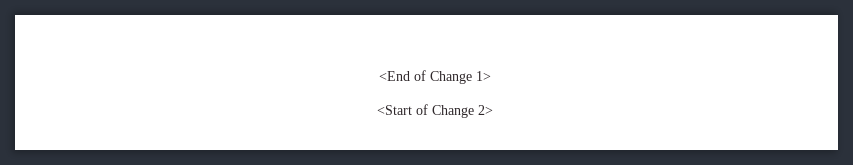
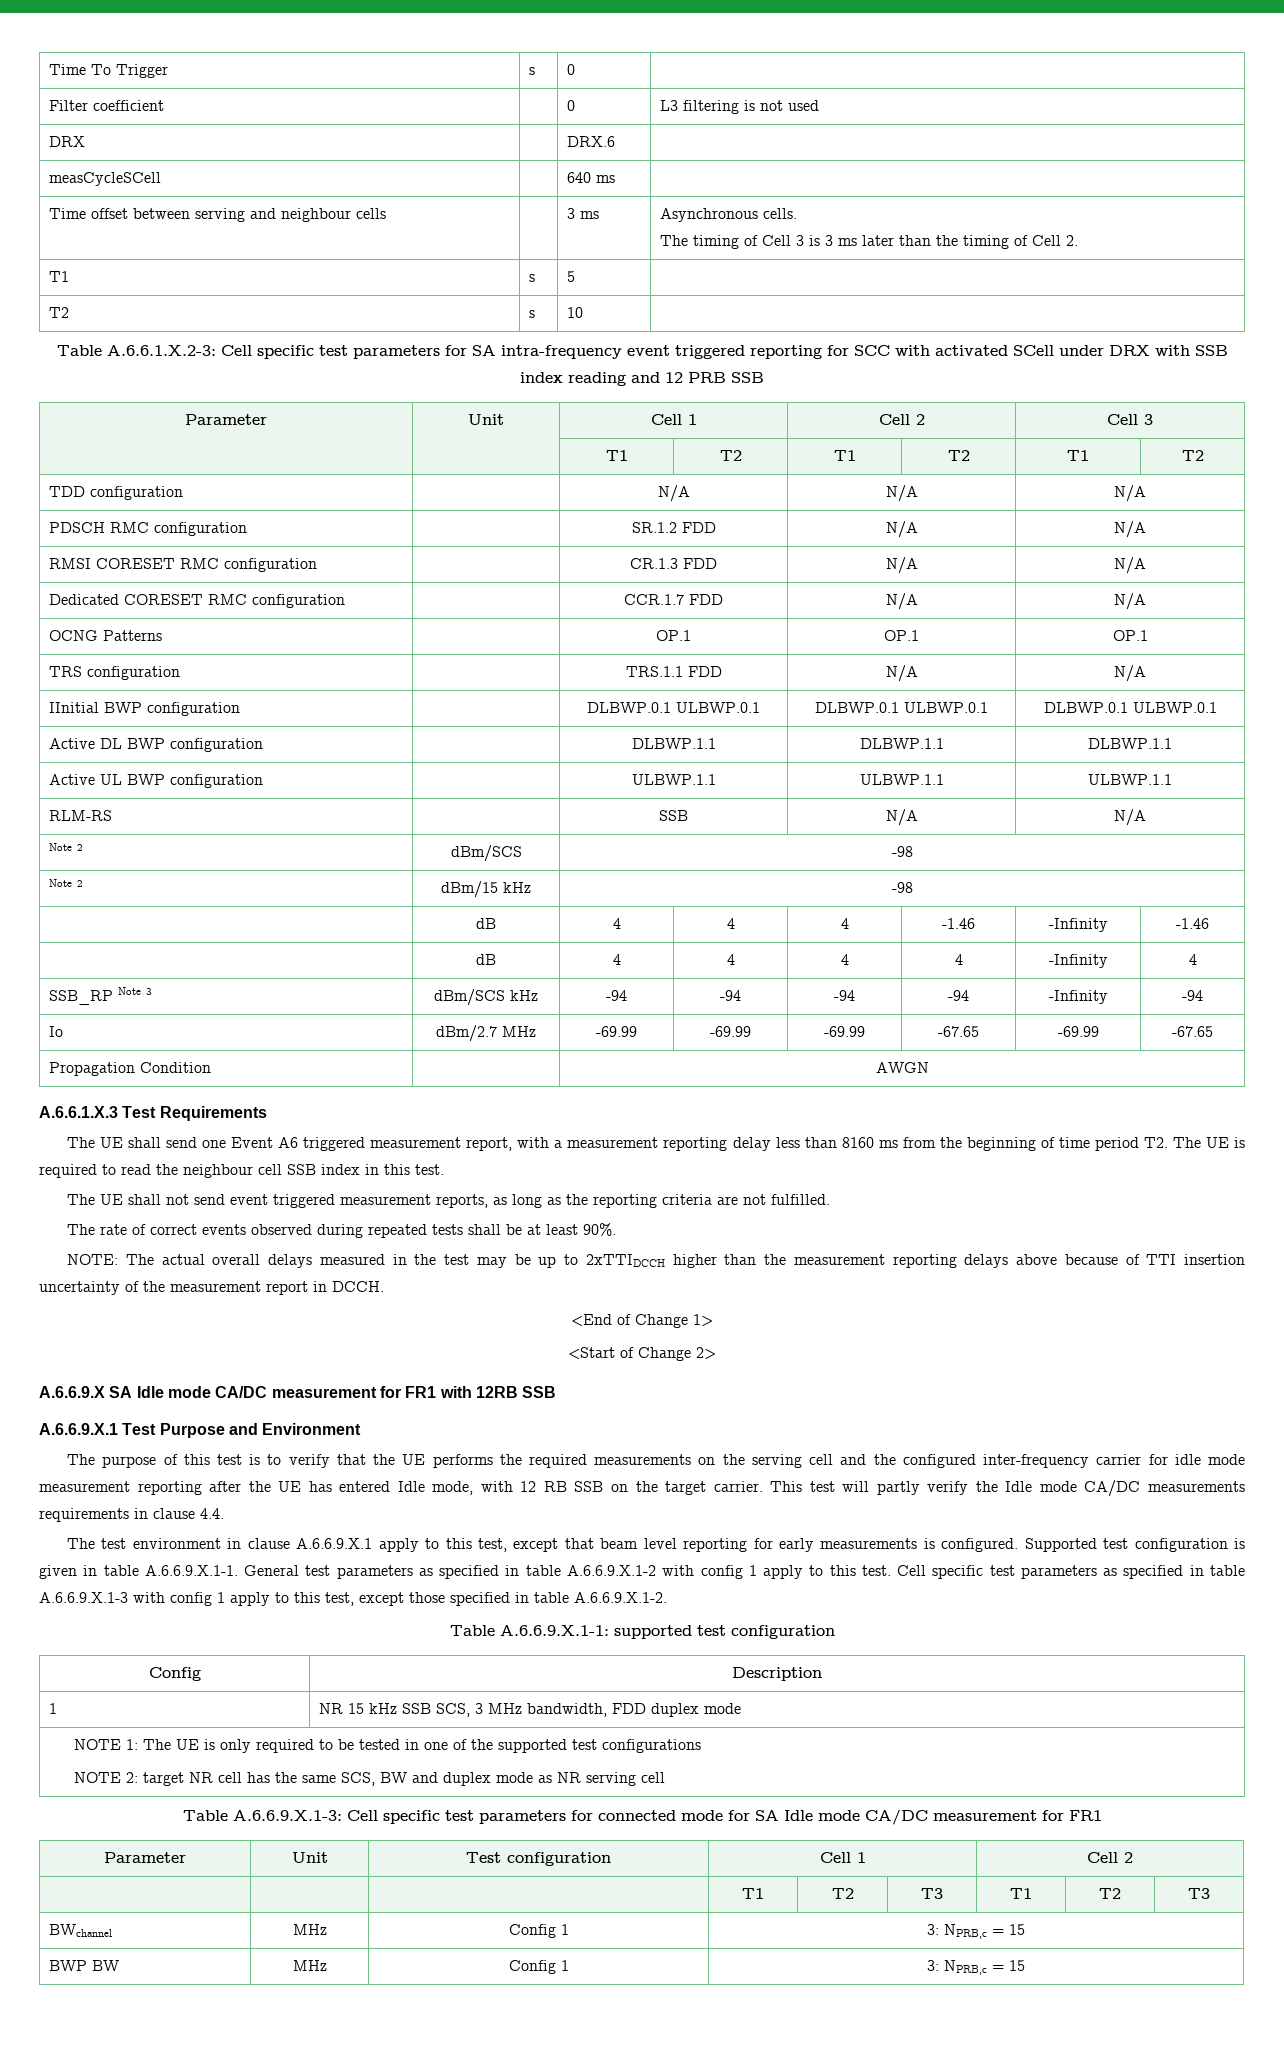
(378, 76) none -> [49,64,169,78] [529,67,536,75] [567,64,576,75] [49,100,165,111] [567,100,576,111] [660,100,820,114] [49,136,86,147] [567,136,616,147] [49,172,162,186] [567,172,616,183] [49,208,387,222] [567,208,600,219] [660,208,798,222] [660,235,1079,249] [49,271,70,282] [529,274,536,282] [567,271,576,282] [49,307,70,318] [529,310,536,318] [567,307,584,318] [56,345,1228,359] [520,372,764,386] [185,414,267,425] [468,414,504,425] [650,414,697,425] [878,414,925,425] [1106,414,1153,425] [605,450,628,461] [719,450,742,461] [833,450,856,461] [947,450,970,461] [1067,450,1089,461] [1181,450,1204,461] [49,486,184,500] [657,485,690,502] [885,485,918,502] [1113,485,1146,502] [49,522,248,536] [631,522,716,533] [885,521,918,538] [1113,521,1146,538] [49,558,318,572] [630,558,717,569] [885,557,918,574] [1113,557,1146,574] [49,594,346,608] [624,594,723,605] [885,593,918,610] [1113,593,1146,610] [49,630,163,641] [656,630,691,641] [884,630,919,641] [1112,630,1148,641] [49,666,181,680] [625,666,722,677] [885,665,918,682] [1113,665,1146,682] [49,702,241,716] [587,702,760,713] [815,702,988,713] [1043,702,1217,713] [49,738,264,752] [631,738,716,749] [859,738,944,749] [1087,738,1172,749] [49,774,264,788] [631,774,716,785] [859,774,944,785] [1087,774,1172,785] [49,810,113,821] [659,810,688,821] [885,809,918,826] [1113,809,1146,826] [49,843,84,851] [450,845,522,862] [891,846,913,857] [49,879,84,887] [441,881,531,898] [891,882,913,893] [476,918,496,929] [612,918,621,929] [726,918,735,929] [840,918,849,929] [942,918,975,929] [1048,918,1108,932] [1175,918,1209,929] [476,954,496,965] [612,954,621,965] [726,954,735,965] [840,954,849,965] [954,954,963,965] [1048,954,1108,968] [1188,954,1197,965] [49,987,153,1005] [434,989,538,1006] [606,990,627,1001] [720,990,741,1001] [834,990,855,1001] [948,990,969,1001] [1048,990,1108,1004] [1181,990,1203,1001] [49,1026,64,1037] [436,1025,536,1042] [596,1026,637,1037] [710,1026,751,1037] [824,1026,865,1037] [938,1026,979,1037] [1057,1026,1099,1037] [1171,1026,1213,1037] [49,1062,212,1076] [875,1062,929,1073] [39,1106,267,1121] [67,1137,1246,1151] [39,1164,444,1178] [67,1194,831,1208] [67,1223,617,1238] [67,1254,1245,1268] [39,1281,384,1295] Time To Trigger | s | 0 | // Filter coefficient | | 0 | L3 filtering is not used // DRX | | DRX.6 | // measCycleSCell | | 640 ms | // Time offset between serving and neighbour cells | | 3 ms | Asynchronous cells. // The timing of Cell 3 is 3 ms later than the timing of Cell 2. // T1 | s | 5 | // T2 | s | 10 | // Table A.6.6.1.X.2-3: Cell specific test parameters for SA intra-frequency event triggered reporting for SCC with activated SCell under DRX with SSB index reading and 12 PRB SSB // Parameter | Unit | Cell 1 | Cell 2 | Cell 3 // | | T1 | T2 | T1 | T2 | T1 | T2 // TDD configuration | | N/A | N/A | N/A // PDSCH RMC configuration | | SR.1.2 FDD | N/A | N/A // RMSI CORESET RMC configuration | | CR.1.3 FDD | N/A | N/A // Dedicated CORESET RMC configuration | | CCR.1.7 FDD | N/A | N/A // OCNG Patterns | | OP.1 | OP.1 | OP.1 // TRS configuration | | TRS.1.1 FDD | N/A | N/A // IInitial BWP configuration | | DLBWP.0.1 ULBWP.0.1 | DLBWP.0.1 ULBWP.0.1 | DLBWP.0.1 ULBWP.0.1 // Active DL BWP configuration | | DLBWP.1.1 | DLBWP.1.1 | DLBWP.1.1 // Active UL BWP configuration | | ULBWP.1.1 | ULBWP.1.1 | ULBWP.1.1 // RLM-RS | | SSB | N/A | N/A // Note 2 | dBm/SCS | -98 // Note 2 | dBm/15 kHz | -98 // | dB | 4 | 4 | 4 | -1.46 | -Infinity | -1.46 // | dB | 4 | 4 | 4 | 4 | -Infinity | 4 // SSB_RP Note 3 | dBm/SCS kHz | -94 | -94 | -94 | -94 | -Infinity | -94 // Io | dBm/2.7 MHz | -69.99 | -69.99 | -69.99 | -67.65 | -69.99 | -67.65 // Propagation Condition | | AWGN // A.6.6.1.X.3 Test Requirements // The UE shall send one Event A6 triggered measurement report, with a measurement reporting delay less than 8160 ms from the beginning of time period T2. The UE is required to read the neighbour cell SSB index in this test. // The UE shall not send event triggered measurement reports, as long as the reporting criteria are not fulfilled. // The rate of correct events observed during repeated tests shall be at least 90%. // NOTE: The actual overall delays measured in the test may be up to 2xTTIDCCH higher than the measurement reporting delays above because of TTI insertion uncertainty of the measurement report in DCCH. //
(493, 110) none -> [39,1386,557,1398] [39,1423,362,1438] [67,1454,1245,1468] [39,1480,1245,1497] [39,1508,224,1522] [67,1538,1245,1552] [39,1565,1245,1579] [39,1592,667,1606] [449,1625,835,1639] [148,1667,201,1681] [732,1667,822,1681] [49,1703,58,1714] [319,1703,742,1717] [73,1739,701,1753] [73,1772,665,1786] [182,1809,1102,1825] [104,1852,186,1863] [291,1852,328,1863] [466,1852,611,1866] [819,1852,866,1863] [1086,1852,1133,1863] [742,1888,764,1899] [831,1888,854,1899] [921,1888,943,1899] [1010,1888,1032,1899] [1098,1888,1121,1899] [1187,1888,1210,1899] [49,1924,113,1937] [292,1924,327,1935] [508,1924,569,1938] [927,1924,1025,1939] [49,1960,120,1971] [292,1960,327,1971] [508,1960,569,1974] [927,1960,1025,1975] // A.6.6.9.X SA Idle mode CA/DC measurement for FR1 with 12RB SSB // A.6.6.9.X.1 Test Purpose and Environment // The purpose of this test is to verify that the UE performs the required measurements on the serving cell and the configured inter-frequency carrier for idle mode measurement reporting after the UE has entered Idle mode, with 12 RB SSB on the target carrier. This test will partly verify the Idle mode CA/DC measurements requirements in clause 4.4. // The test environment in clause A.6.6.9.X.1 apply to this test, except that beam level reporting for early measurements is configured. Supported test configuration is given in table A.6.6.9.X.1-1. General test parameters as specified in table A.6.6.9.X.1-2 with config 1 apply to this test. Cell specific test parameters as specified in table A.6.6.9.X.1-3 with config 1 apply to this test, except those specified in table A.6.6.9.X.1-2. // Table A.6.6.9.X.1-1: supported test configuration // Config | Description // 1 | NR 15 kHz SSB SCS, 3 MHz bandwidth, FDD duplex mode // NOTE 1: The UE is only required to be tested in one of the supported test configurations // NOTE 2: target NR cell has the same SCS, BW and duplex mode as NR serving cell // Table A.6.6.9.X.1-3: Cell specific test parameters for connected mode for SA Idle mode CA/DC measurement for FR1 // Parameter | Unit | Test configuration | Cell 1 | Cell 2 // | | | T1 | T2 | T3 | T1 | T2 | T3 // BWchannel | MHz | Config 1 | 3: NPRB,c = 15 // BWP BW | MHz | Config 1 | 3: NPRB,c = 15

